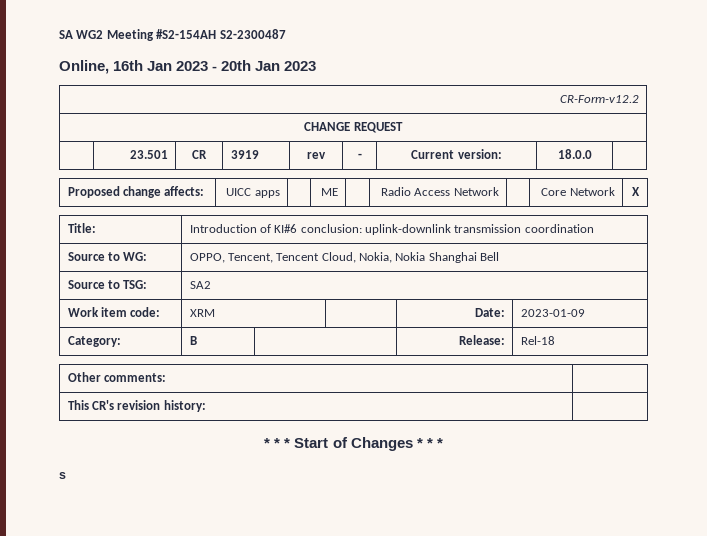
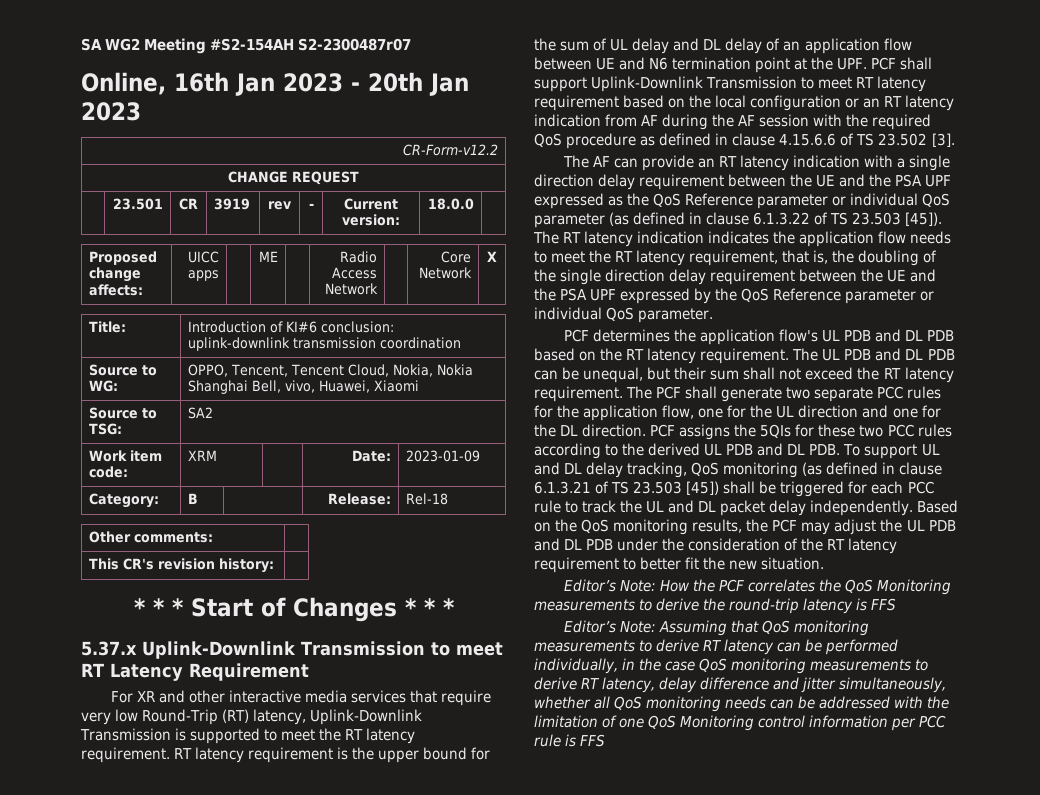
[219,29,286,39] S2-2300487 -> [298,38,412,51] S2-2300487r07
[480,252,500,261] Bell -> [251,380,419,393] Bell, vivo, Huawei, Xiaomi
[59,472,66,479] s -> [81,641,503,659] [81,663,309,681] [110,690,492,706] [81,709,423,725] [80,728,416,744] [81,747,491,763] [534,38,912,54] [534,57,933,73] [534,76,927,92] [534,95,955,111] [534,114,932,130] [534,133,955,149] [562,155,951,171] [534,174,952,190] [534,193,951,209] [534,212,943,228] [533,231,952,247] [534,250,938,266] [534,269,937,285] [534,288,935,304] [534,307,714,323] [563,329,955,345] [534,348,955,364] [534,367,954,383] [534,386,942,402] [534,405,941,421] [534,424,952,440] [534,443,940,459] [534,462,943,478] [534,481,934,497] [534,500,959,516] [534,519,956,535] [534,538,898,554] [534,557,825,573] [563,579,952,595] [534,598,897,614] [563,620,869,636] [534,639,899,655] [534,658,929,674] [534,677,947,693] [534,696,950,712] [534,715,947,731] [534,734,606,747] 5.37.x Uplink-Downlink Transmission to meet RT Latency Requirement // For XR and other interactive media services that require very low Round-Trip (RT) latency, Uplink-Downlink Transmission is supported to meet the RT latency requirement. RT latency requirement is the upper bound for the sum of UL delay and DL delay of an application flow between UE and N6 termination point at the UPF. PCF shall support Uplink-Downlink Transmission to meet RT latency requirement based on the local configuration or an RT latency indication from AF during the AF session with the required QoS procedure as defined in clause 4.15.6.6 of TS 23.502 [3]. // The AF can provide an RT latency indication with a single direction delay requirement between the UE and the PSA UPF expressed as the QoS Reference parameter or individual QoS parameter (as defined in clause 6.1.3.22 of TS 23.503 [45]). The RT latency indication indicates the application flow needs to meet the RT latency requirement, that is, the doubling of the single direction delay requirement between the UE and the PSA UPF expressed by the QoS Reference parameter or individual QoS parameter. // PCF determines the application flow's UL PDB and DL PDB based on the RT latency requirement. The UL PDB and DL PDB can be unequal, but their sum shall not exceed the RT latency requirement. The PCF shall generate two separate PCC rules for the application flow, one for the UL direction and one for the DL direction. PCF assigns the 5QIs for these two PCC rules according to the derived UL PDB and DL PDB. To support UL and DL delay tracking, QoS monitoring (as defined in clause 6.1.3.21 of TS 23.503 [45]) shall be triggered for each PCC rule to track the UL and DL packet delay independently. Based on the QoS monitoring results, the PCF may adjust the UL PDB and DL PDB under the consideration of the RT latency requirement to better fit the new situation. // Editor’s Note: How the PCF correlates the QoS Monitoring measurements to derive the round-trip latency is FFS // Editor’s Note: Assuming that QoS monitoring measurements to derive RT latency can be performed individually, in the case QoS monitoring measurements to derive RT latency, delay difference and jitter simultaneously, whether all QoS monitoring needs can be addressed with the limitation of one QoS Monitoring control information per PCC rule is FFS

